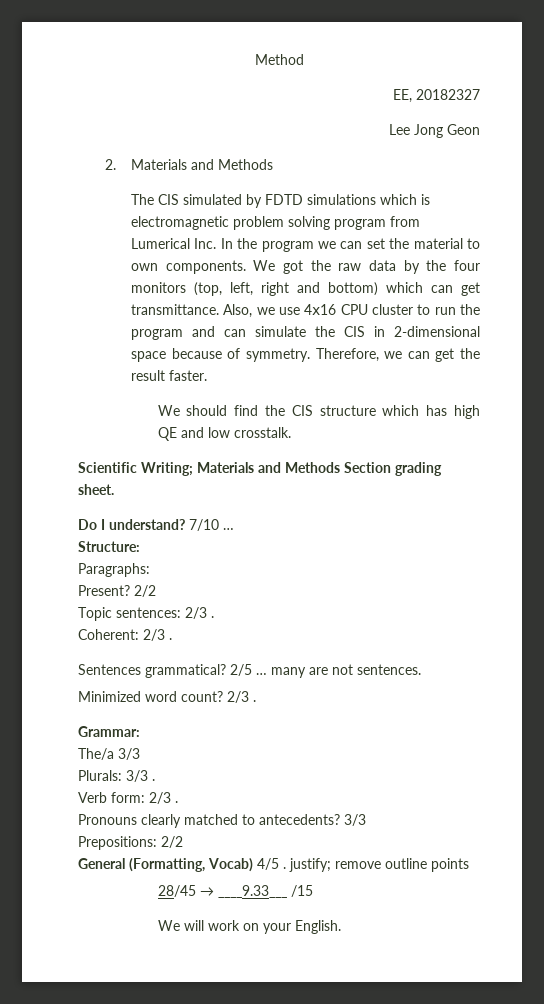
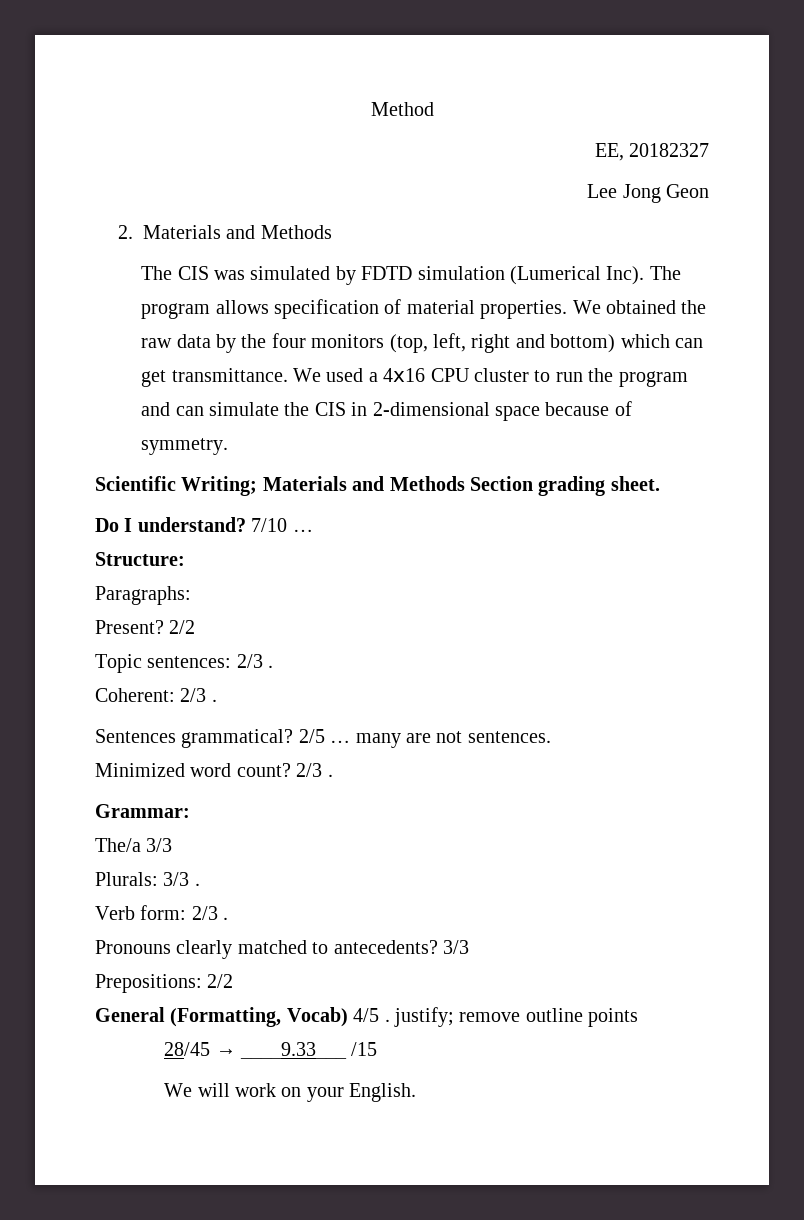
(180, 199) none -> [213,270,245,280] was
[307,194,431,205] [131,216,421,230] [131,238,480,252] [131,260,304,274] simulations which is electromagnetic problem solving program from Lumerical Inc. In the program we can set the material to own components. We got -> [417,266,681,285] [141,299,676,319] simulation (Lumerical Inc). The program allows specification of material properties. We obtained
[223,304,301,318] Also, we use -> [292,368,378,382] We used a
[315,348,480,362] [131,370,208,381] [157,405,481,419] [157,427,291,441] Therefore, we can get the result faster. // We should find the CIS structure which has high QE and low crosstalk. -> (229, 446) none

